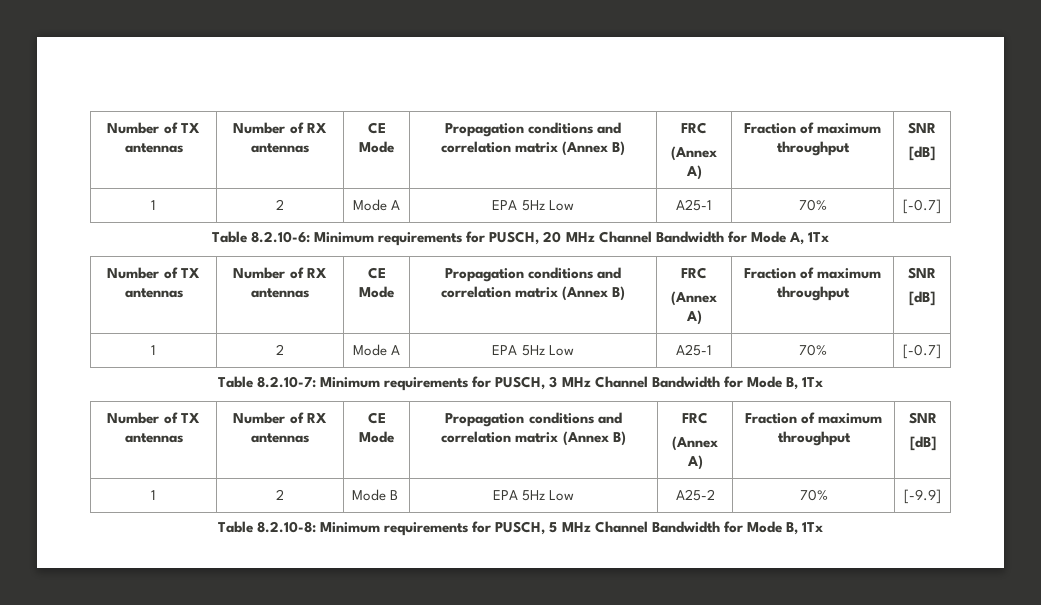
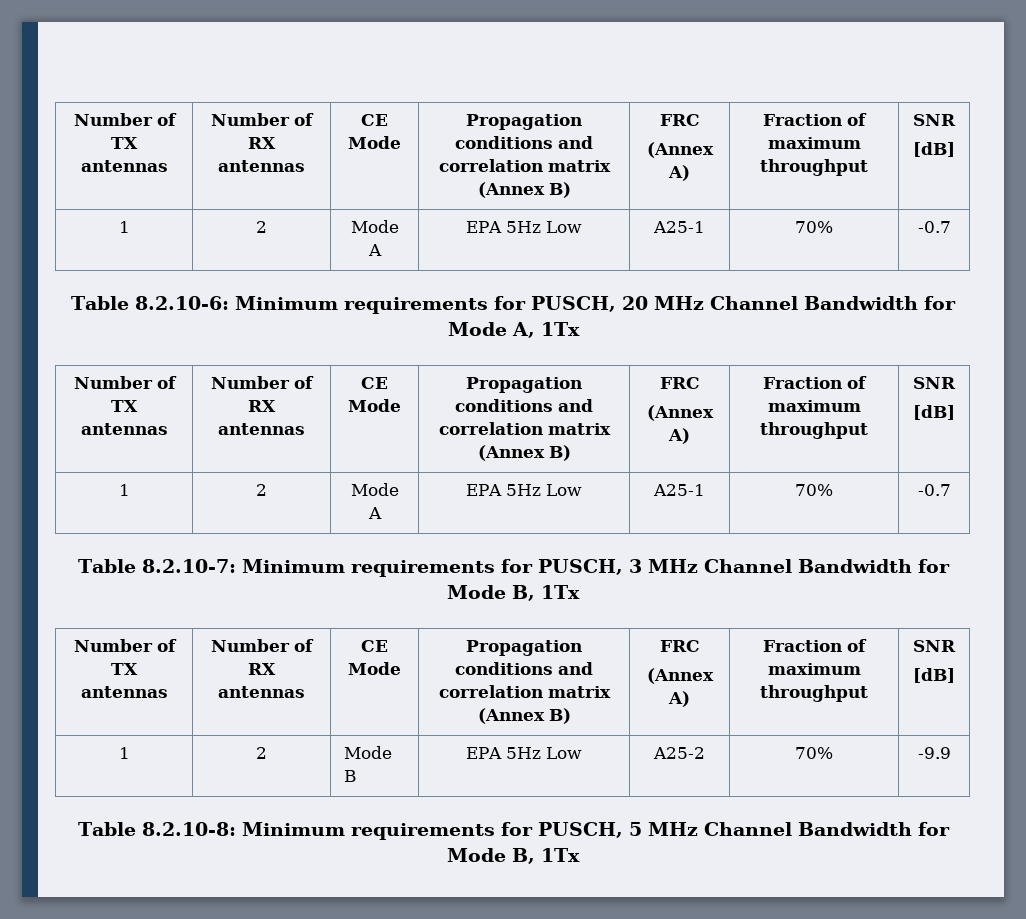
[903,199,941,214] [-0.7] -> [917,221,951,233] -0.7
[903,344,941,359] [-0.7] -> [917,484,951,496] -0.7
[904,489,941,504] [-9.9] -> [917,747,951,759] -9.9

